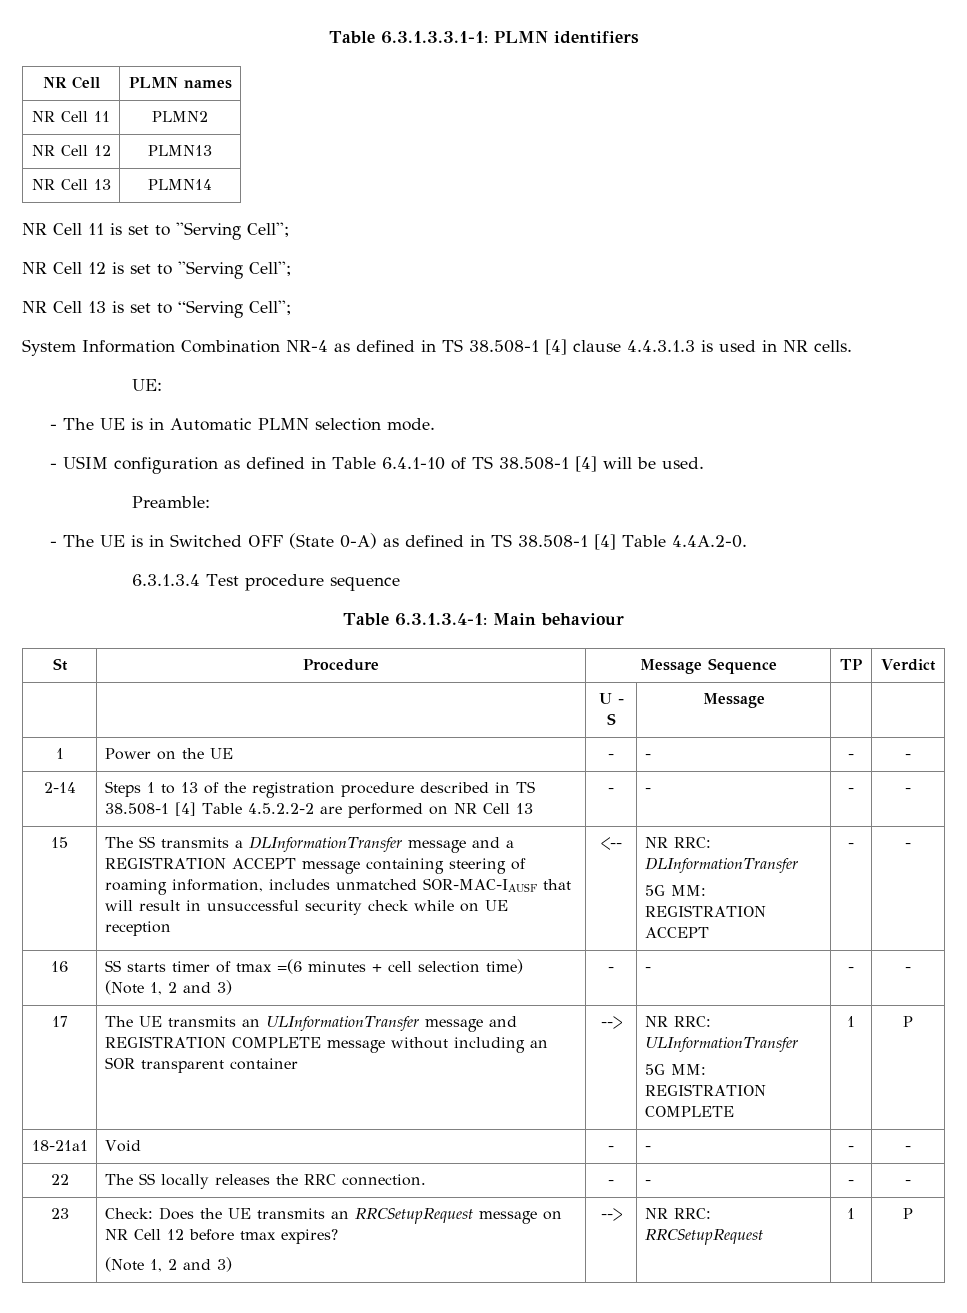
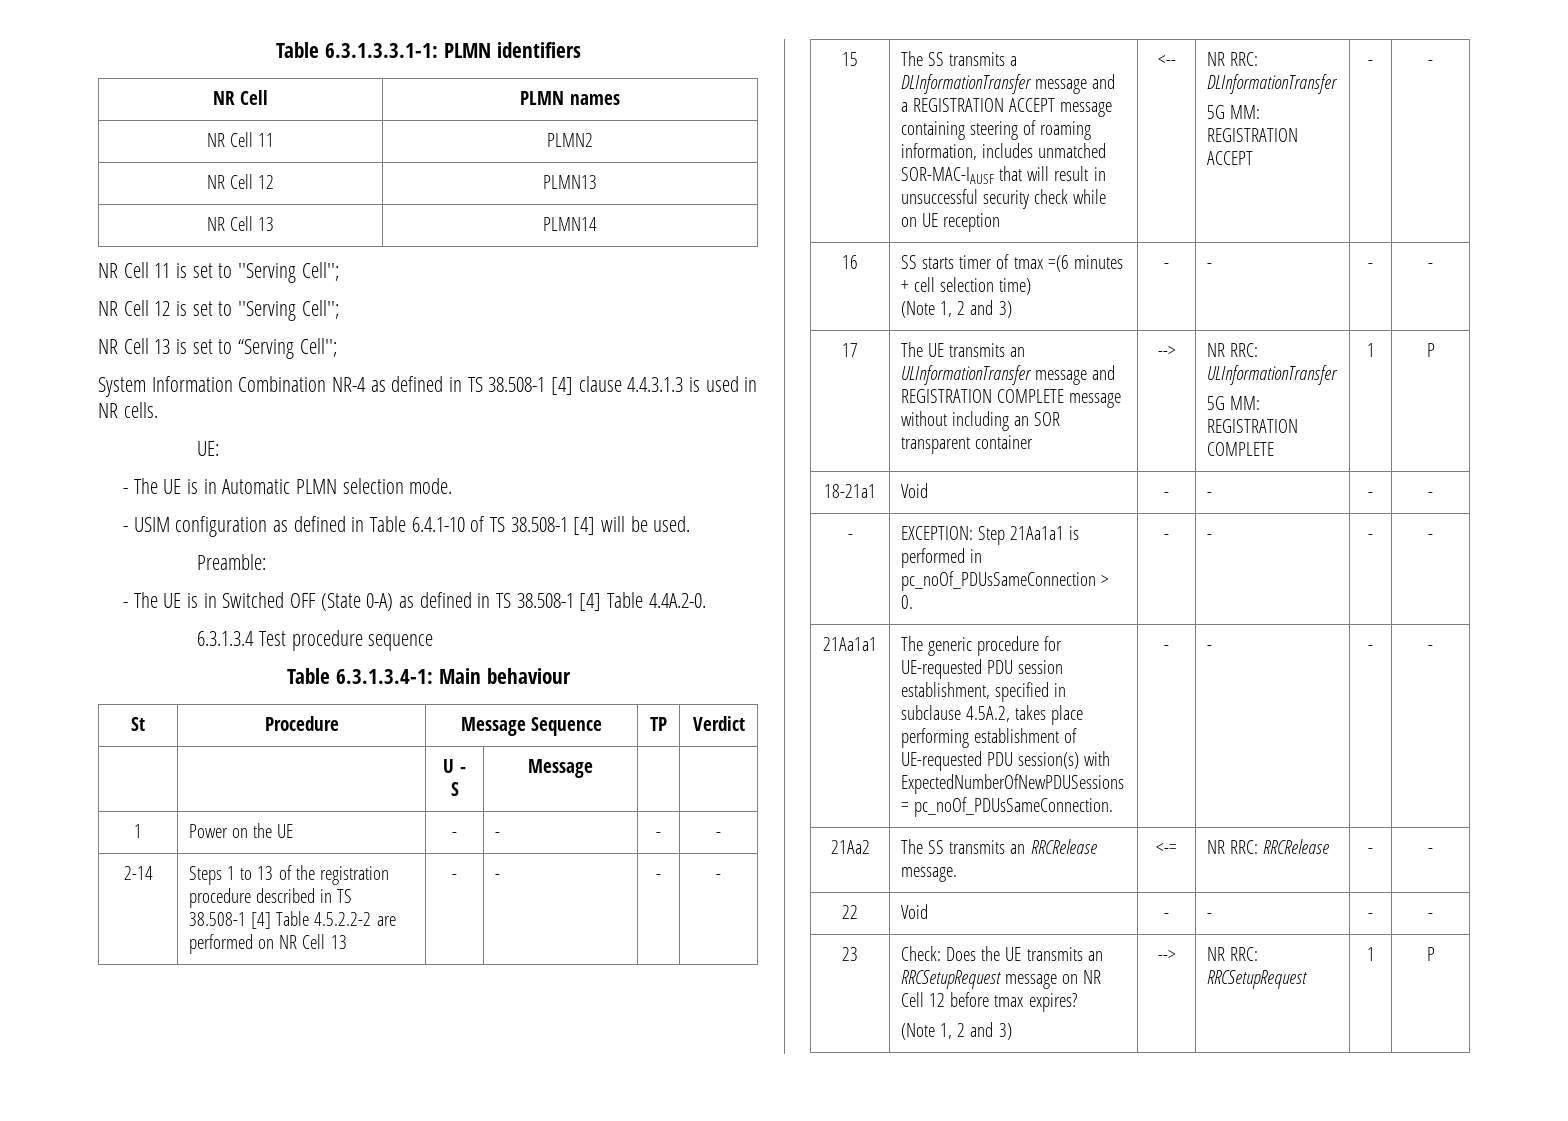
[50,1174,69,1185] [104,1173,426,1189] 22 | The SS locally releases the RRC connection. -> [847,534,853,540] [901,526,1080,545] [901,548,983,568] [901,571,1110,591] [901,595,914,609] [1164,534,1169,540] [1207,534,1213,540] [1368,534,1373,540] [1428,534,1433,540] [823,637,877,651] [901,636,1063,656] [901,659,1064,679] [901,682,1067,702] [901,705,1084,725] [901,728,1078,748] [901,751,1111,771] [901,774,1125,794] [901,797,1114,817] [1164,645,1169,651] [1207,645,1213,651] [1368,645,1373,651] [1428,645,1433,651] [830,840,870,854] [901,839,1097,854] [901,867,958,882] [1156,843,1177,854] [1207,839,1330,854] [1368,848,1373,854] [1428,848,1433,854] [842,905,858,919] [901,904,929,919] - | EXCEPTION: Step 21Aa1a1 is performed in pc_noOf_PDUsSameConnection > 0. | - | - | - | - // 21Aa1a1 | The generic procedure for UE-requested PDU session establishment, specified in subclause 4.5A.2, takes place performing establishment of UE-requested PDU session(s) with ExpectedNumberOfNewPDUSessions = pc_noOf_PDUsSameConnection. | - | - | - | - // 21Aa2 | The SS transmits an RRCRelease message. | <-= | NR RRC: RRCRelease | - | - // 22 | Void

